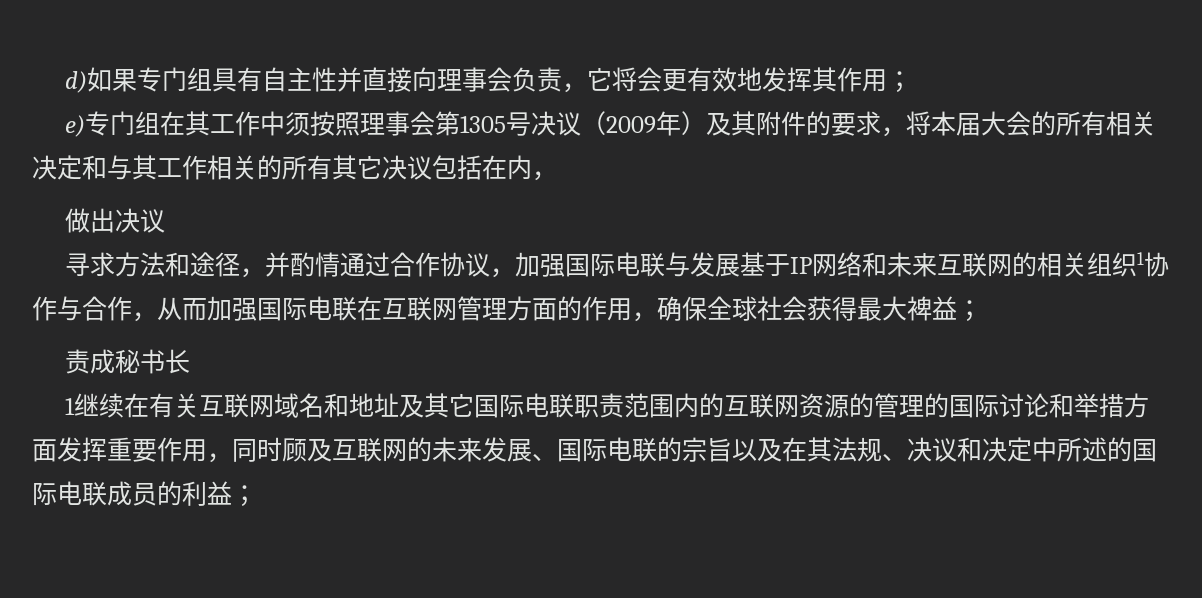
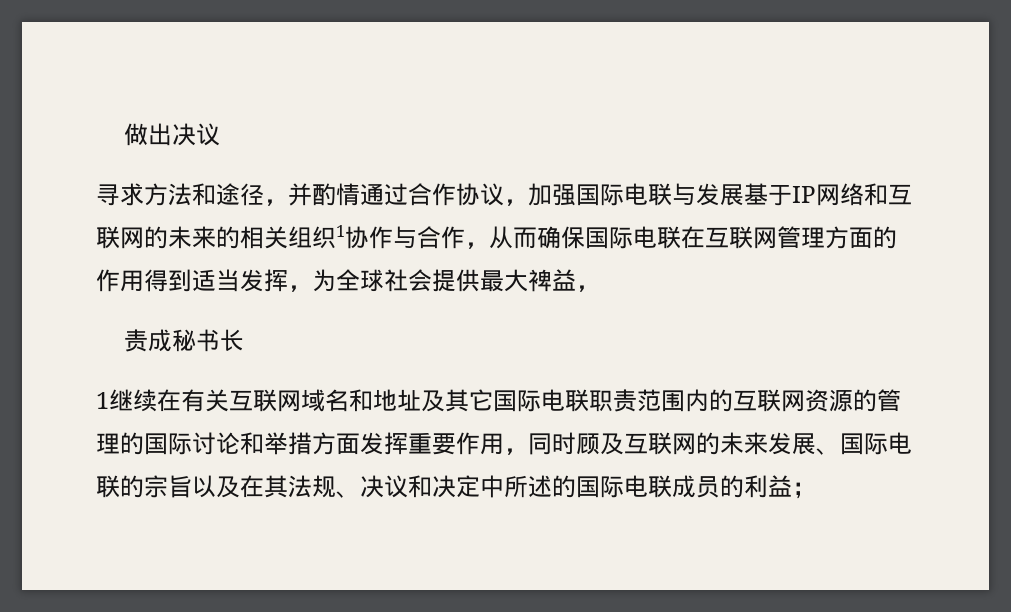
[65,67,913,93] [65,111,1157,137] [32,155,557,181] d)如果专门组具有自主性并直接向理事会负责，它将会更有效地发挥其作用； // e)专门组在其工作中须按照理事会第1305号决议（2009年）及其附件的要求，将本届大会的所有相关决定和与其工作相关的所有其它决议包括在内， // -> (124, 134) none
[887,252,1038,277] 未来互联网的 -> [888,184,912,205] [96,226,240,249] 互联网的未来的
[207,296,257,321] 加强 -> [537,226,585,249] 确保
[632,296,707,322] ，确保 -> [144,269,336,292] 得到适当发挥，为
[807,296,857,321] 获得 -> [432,269,480,292] 提供
[957,300,982,322] ； -> [576,285,600,292] ，

